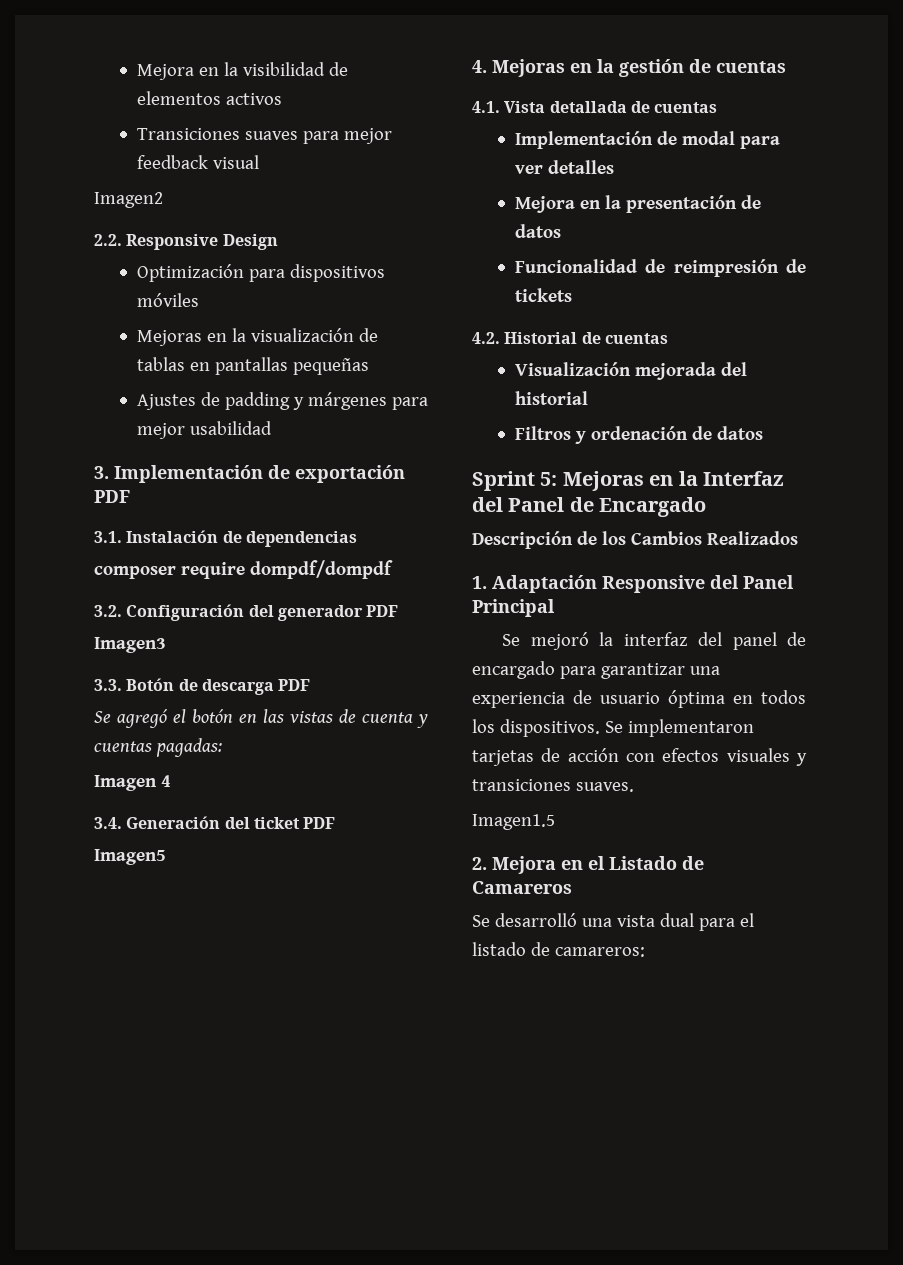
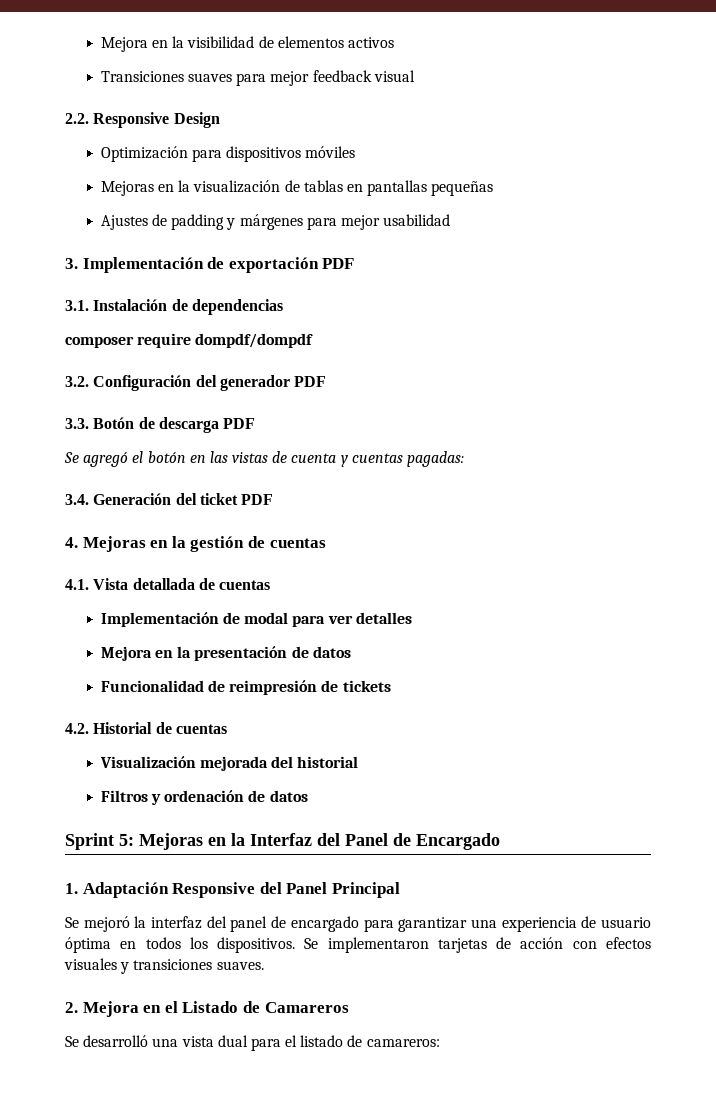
[94,192,163,208] // Imagen2 -> (415, 76) none
[94,637,166,653] // Imagen3 -> (327, 381) none
[94,775,171,791] // Imagen 4 -> (465, 459) none
[94,849,166,865] // Imagen5 -> (274, 499) none
[472,531,798,549] // Descripción de los Cambios Realizados -> (500, 841) none
[472,814,555,830] // Imagen1.5 -> (264, 965) none

